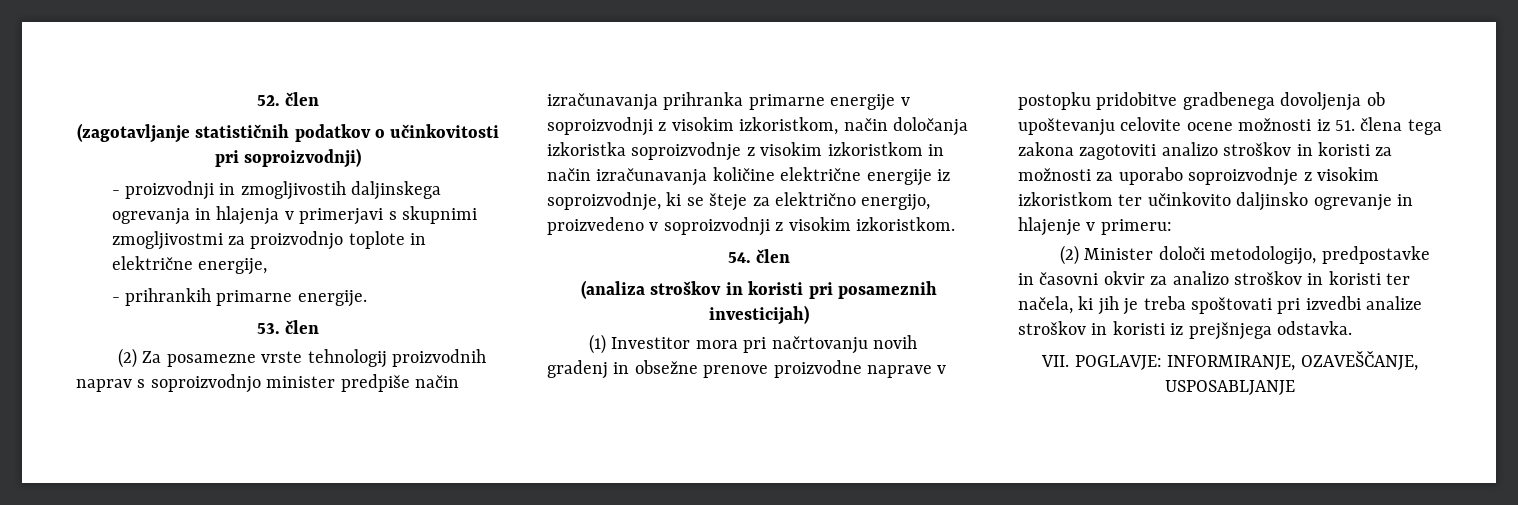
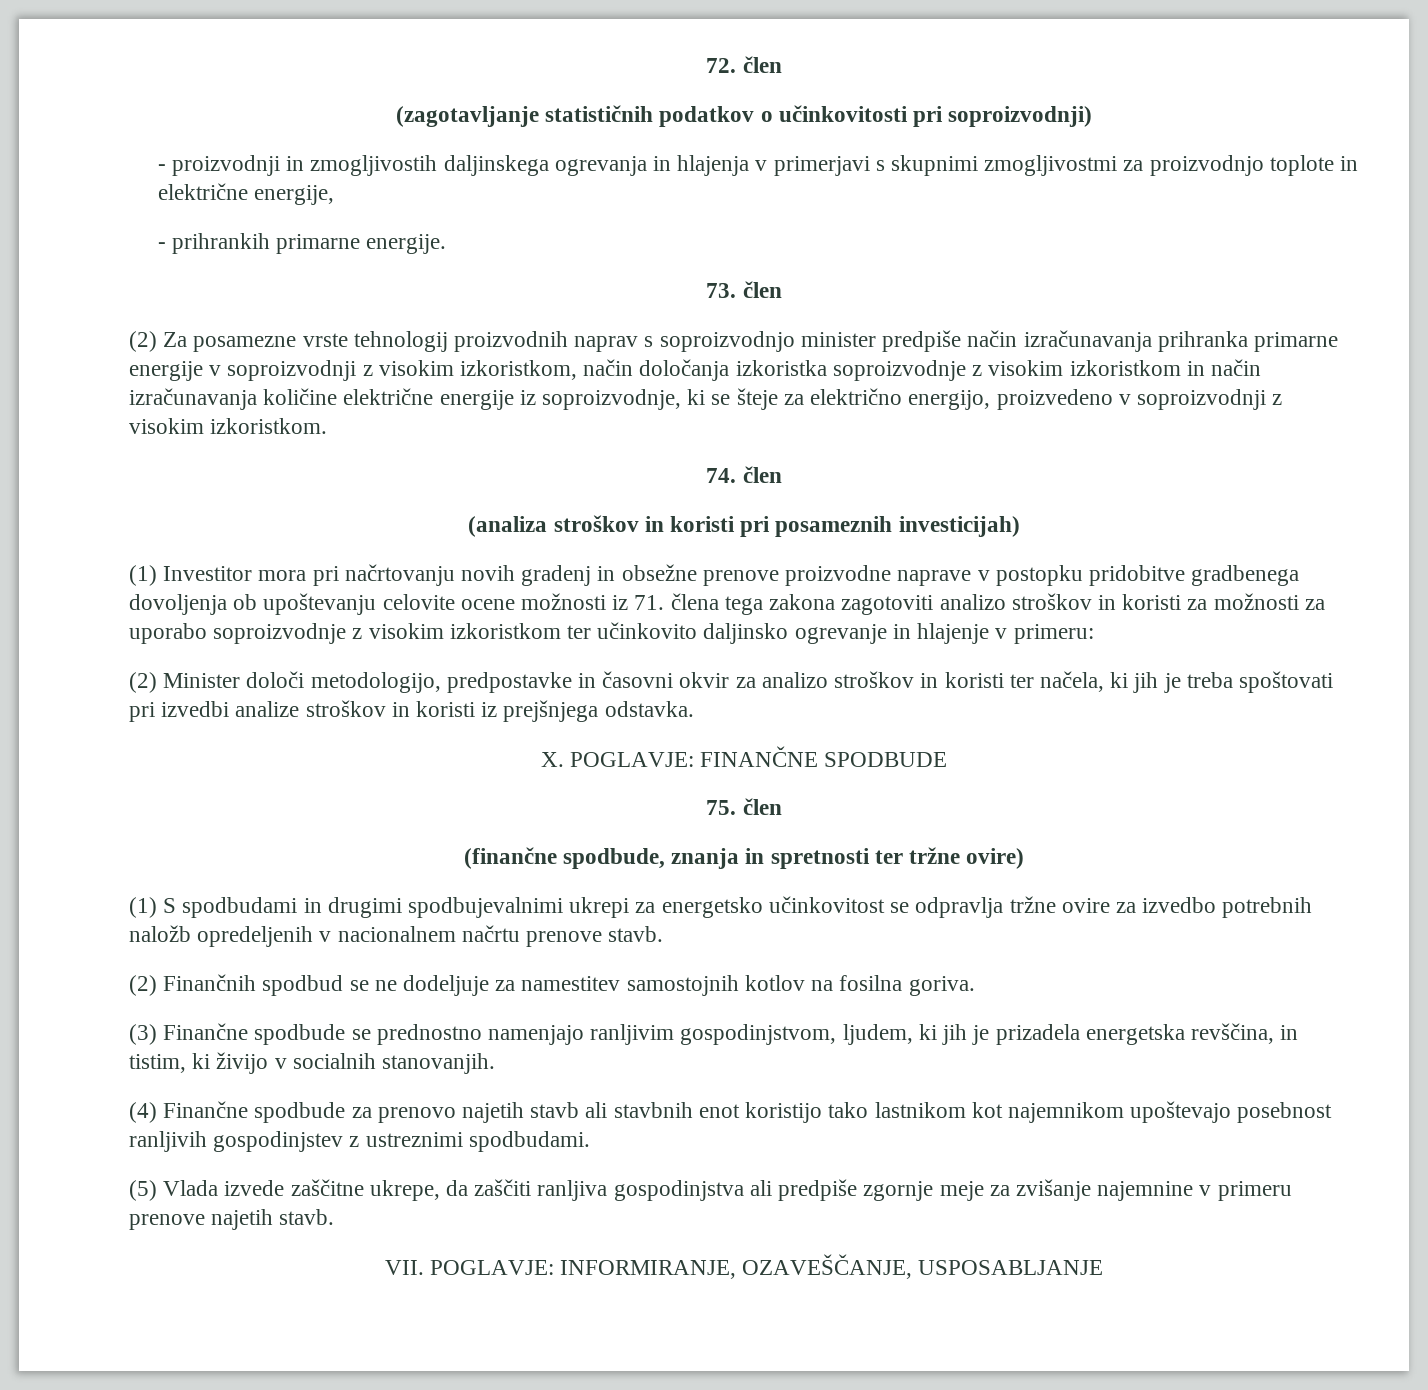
[256,95,280,106] 52. -> [706,58,737,73] 72.
[256,323,280,334] 53. -> [706,283,737,298] 73.
[727,252,751,263] 54. -> [706,468,737,483] 74.
[1335,120,1355,131] 51. -> [634,595,665,610] 71.
(1352, 328) none -> [540,746,948,767] [706,798,782,815] [463,847,1025,869] [129,896,1313,918] [129,925,664,947] [129,974,975,996] [129,1023,1299,1045] [129,1052,496,1074] [129,1101,1333,1123] [129,1131,590,1152] [129,1179,1292,1201] [129,1209,335,1230] // X. POGLAVJE: FINANČNE SPODBUDE // 75. člen // (finančne spodbude, znanja in spretnosti ter tržne ovire) // (1) S spodbudami in drugimi spodbujevalnimi ukrepi za energetsko učinkovitost se odpravlja tržne ovire za izvedbo potrebnih naložb opredeljenih v nacionalnem načrtu prenove stavb. // (2) Finančnih spodbud se ne dodeljuje za namestitev samostojnih kotlov na fosilna goriva. // (3) Finančne spodbude se prednostno namenjajo ranljivim gospodinjstvom, ljudem, ki jih je prizadela energetska revščina, in tistim, ki živijo v socialnih stanovanjih. // (4) Finančne spodbude za prenovo najetih stavb ali stavbnih enot koristijo tako lastnikom kot najemnikom upoštevajo posebnost ranljivih gospodinjstev z ustreznimi spodbudami. // (5) Vlada izvede zaščitne ukrepe, da zaščiti ranljiva gospodinjstva ali predpiše zgornje meje za zvišanje najemnine v primeru prenove najetih stavb.

